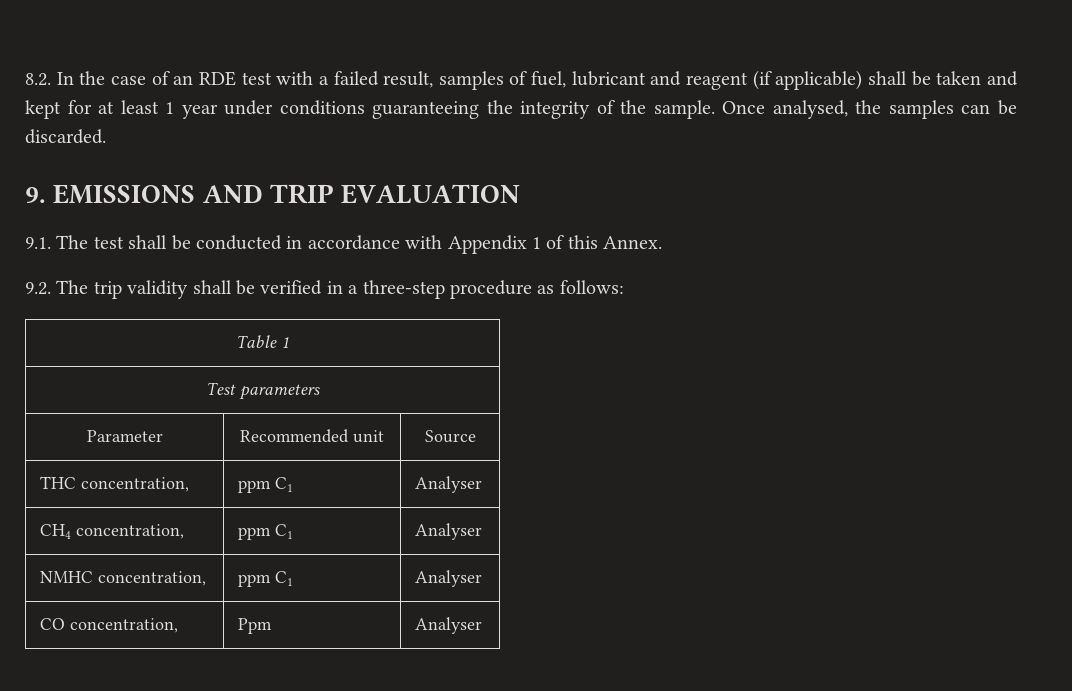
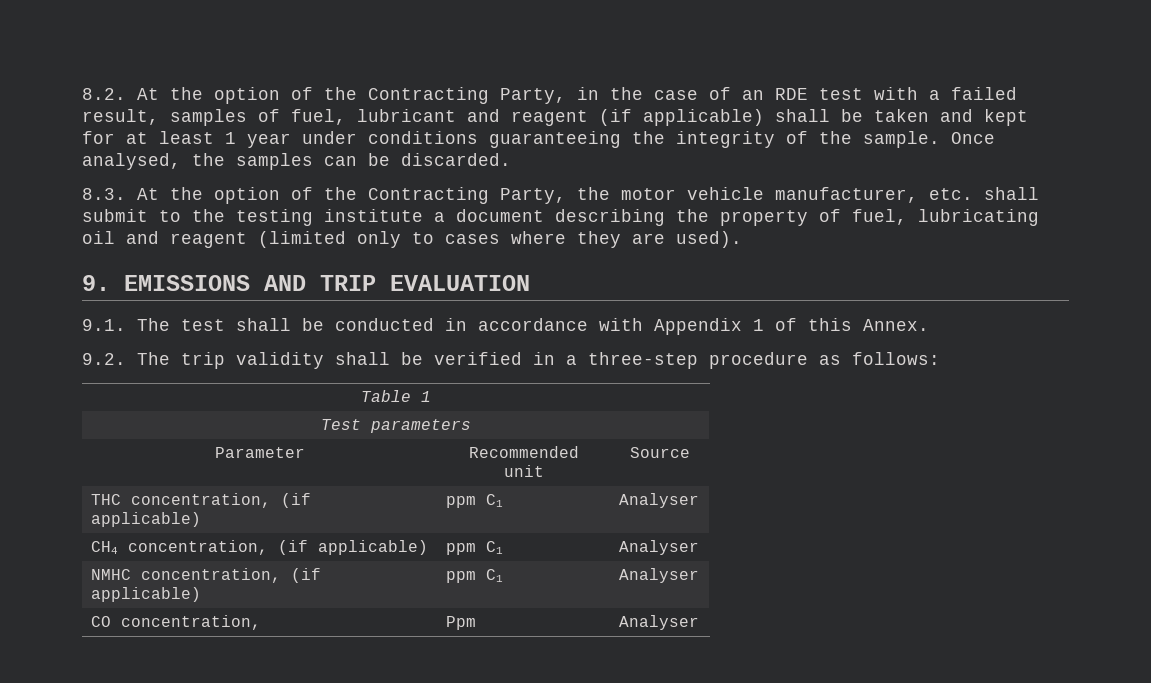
[56,72,74,85] In -> [137,87,599,104] At the option of the Contracting Party, in
(106, 136) none -> [82,187,1039,204] [82,209,1039,226] [82,231,742,248] // 8.3. At the option of the Contracting Party, the motor vehicle manufacturer, etc. shall submit to the testing institute a document describing the property of fuel, lubricating oil and reagent (limited only to cases where they are used).
(190, 484) none -> [280,493,311,508] [90,512,201,527] (if applicable)
(185, 531) none -> [277,540,428,555] (if applicable)
(207, 578) none -> [290,568,321,583] [90,587,201,602] (if applicable)

